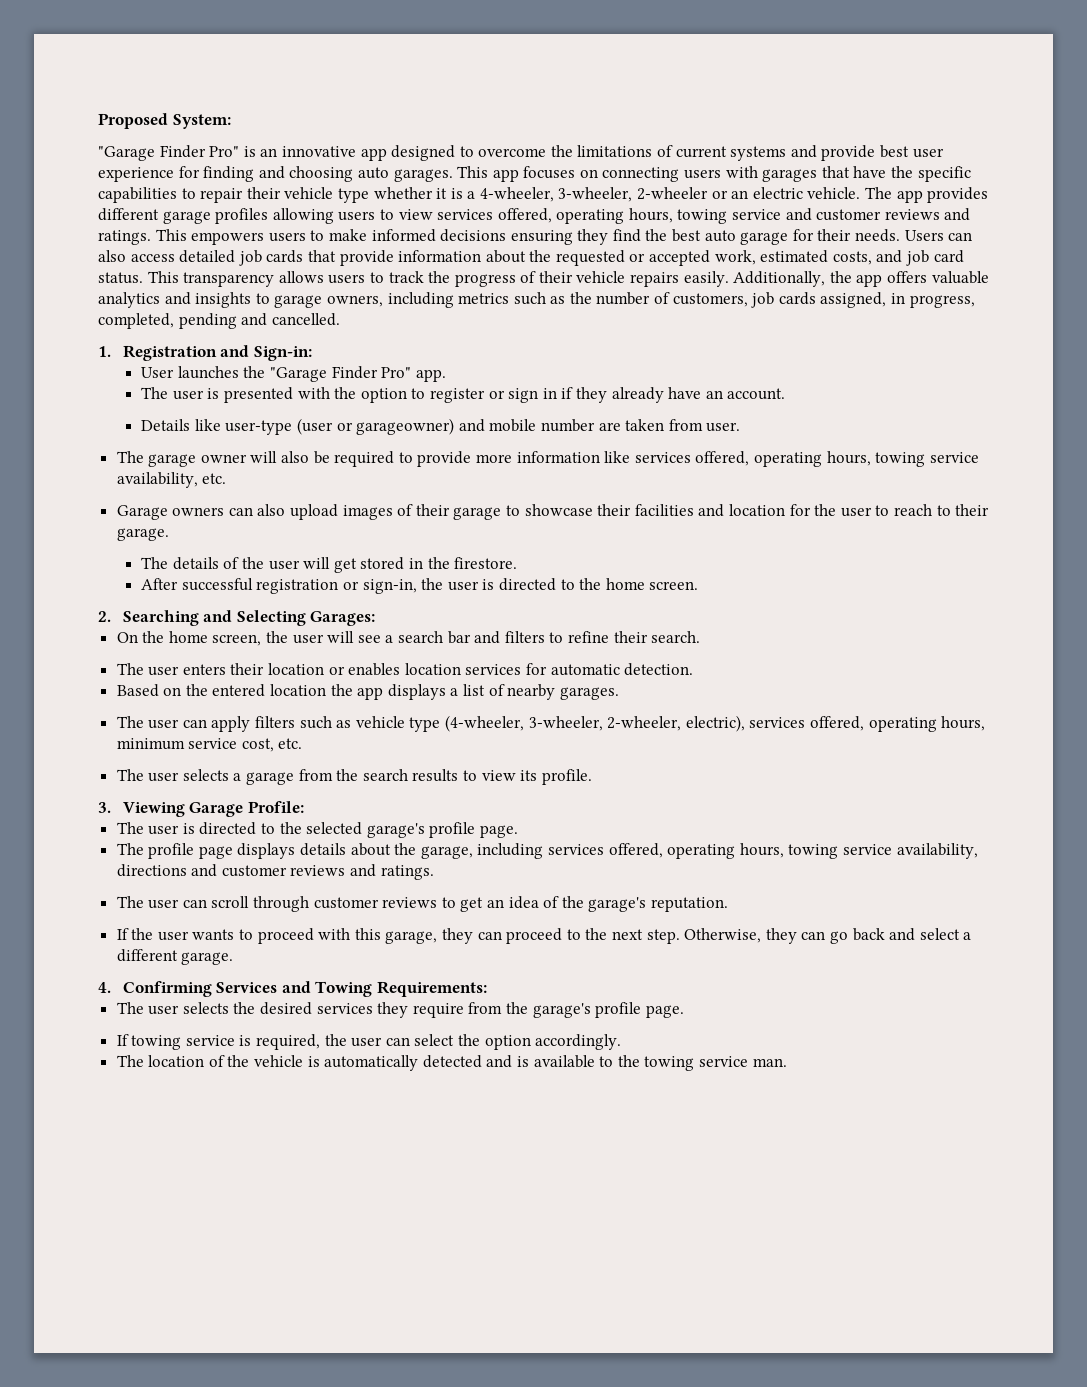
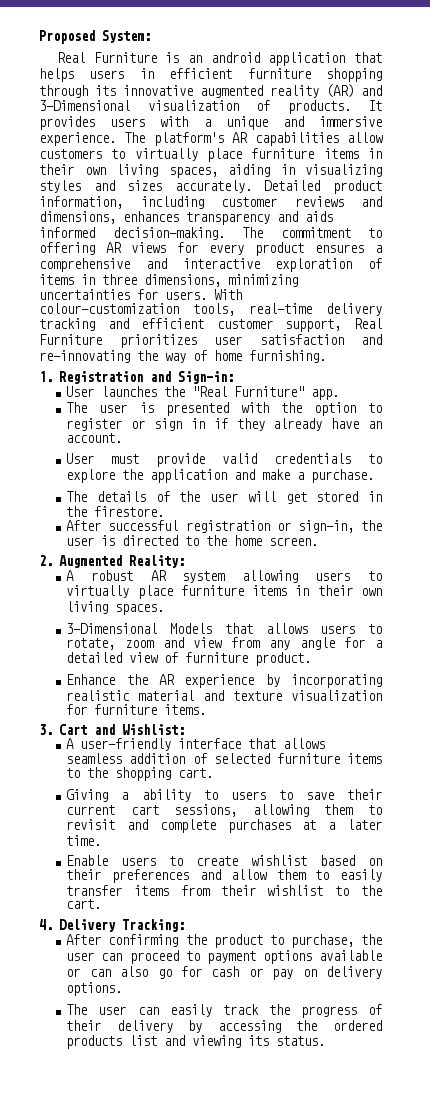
[98,145,944,161] [98,166,971,182] [98,187,989,203] [98,208,971,224] [98,229,973,245] [98,250,964,266] [98,271,989,287] [98,292,975,308] [98,313,340,329] "Garage Finder Pro" is an innovative app designed to overcome the limitations of current systems and provide best user experience for finding and choosing auto garages. This app focuses on connecting users with garages that have the specific capabilities to repair their vehicle type whether it is a 4-wheeler, 3-wheeler, 2-wheeler or an electric vehicle. The app provides different garage profiles allowing users to view services offered, operating hours, towing service and customer reviews and ratings. This empowers users to make informed decisions ensuring they find the best auto garage for their needs. Users can also access detailed job cards that provide information about the requested or accepted work, estimated costs, and job card status. This transparency allows users to track the progress of their vehicle repairs easily. Additionally, the app offers valuable analytics and insights to garage owners, including metrics such as the number of customers, job cards assigned, in progress, completed, pending and cancelled. -> [56,52,382,66] [39,68,382,82] [39,84,382,98] [39,100,382,114] [39,116,382,130] [39,132,383,146] [39,148,382,162] [39,164,382,178] [39,180,382,194] [39,196,382,209] [39,211,333,225] [39,227,382,240] [39,242,382,256] [39,258,382,272] [39,274,298,287] [39,289,242,300] [39,303,382,316] [39,318,382,332] [39,334,382,348] [39,350,326,363] Real Furniture is an android application that helps users in efficient furniture shopping through its innovative augmented reality (AR) and 3-Dimensional visualization of products. It provides users with a unique and immersive experience. The platform's AR capabilities allow customers to virtually place furniture items in their own living spaces, aiding in visualizing styles and sizes accurately. Detailed product information, including customer reviews and dimensions, enhances transparency and aids informed decision-making. The commitment to offering AR views for every product ensures a comprehensive and interactive exploration of items in three dimensions, minimizing uncertainties for users. With colour-customization tools, real-time delivery tracking and efficient customer support, Real Furniture prioritizes user satisfaction and re-innovating the way of home furnishing.
[270,366,412,382] "Garage Finder Pro" -> [192,386,305,397] "Real Furniture"
[141,418,741,435] [116,451,979,467] [116,472,227,488] [116,504,990,520] [116,528,169,541] Details like user-type (user or garageowner) and mobile number are taken from user. // The garage owner will also be required to provide more information like services offered, operating hours, towing service availability, etc. // Garage owners can also upload images of their garage to showcase their facilities and location for the user to reach to their garage. -> [66,453,382,467] [66,469,375,483] User must provide valid credentials to explore the application and make a purchase.
[122,610,376,626] [116,631,701,646] [116,663,694,676] [116,684,619,700] [116,715,986,732] [116,738,303,752] [116,769,592,785] [98,801,304,817] [116,822,519,838] [116,843,978,859] [116,864,434,880] [116,896,728,912] [116,928,972,944] [116,949,234,965] [98,981,487,997] [116,1002,684,1018] [116,1034,622,1050] [116,1055,787,1071] Searching and Selecting Garages: // On the home screen, the user will see a search bar and filters to refine their search. // The user enters their location or enables location services for automatic detection. // Based on the entered location the app displays a list of nearby garages. // The user can apply filters such as vehicle type (4-wheeler, 3-wheeler, 2-wheeler, electric), services offered, operating hours, minimum service cost, etc. // The user selects a garage from the search results to view its profile. // 3. Viewing Garage Profile: // The user is directed to the selected garage's profile page. // The profile page displays details about the garage, including services offered, operating hours, towing service availability, directions and customer reviews and ratings. // The user can scroll through customer reviews to get an idea of the garage's reputation. // If the user wants to proceed with this garage, they can proceed to the next step. Otherwise, they can go back and select a different garage. // 4. Confirming Services and Towing Requirements: // The user selects the desired services they require from the garage's profile page. // If towing service is required, the user can select the option accordingly. // The location of the vehicle is automatically detected and is available to the towing service man. -> [58,555,185,568] [66,570,382,583] [66,585,382,599] [66,601,165,615] [66,623,382,634] [66,637,382,650] [66,652,312,666] [66,674,382,688] [66,690,382,701] [66,704,207,715] [39,724,185,735] [66,738,326,751] [66,753,382,764] [66,767,214,781] [66,789,382,802] [66,804,382,817] [66,819,382,833] [66,835,102,846] [66,855,382,866] [66,869,382,883] [66,885,382,896] [66,899,102,909] [39,919,185,932] [66,934,382,948] [66,950,382,964] [66,966,382,980] [66,982,123,996] [66,1004,382,1018] [66,1020,382,1033] [66,1035,326,1049] Augmented Reality: // A robust AR system allowing users to virtually place furniture items in their own living spaces. // 3-Dimensional Models that allows users to rotate, zoom and view from any angle for a detailed view of furniture product. // Enhance the AR experience by incorporating realistic material and texture visualization for furniture items. // 3. Cart and Wishlist: // A user-friendly interface that allows seamless addition of selected furniture items to the shopping cart. // Giving a ability to users to save their current cart sessions, allowing them to revisit and complete purchases at a later time. // Enable users to create wishlist based on their preferences and allow them to easily transfer items from their wishlist to the cart. // 4. Delivery Tracking: // After confirming the product to purchase, the user can proceed to payment options available or can also go for cash or pay on delivery options. // The user can easily track the progress of their delivery by accessing the ordered products list and viewing its status.

